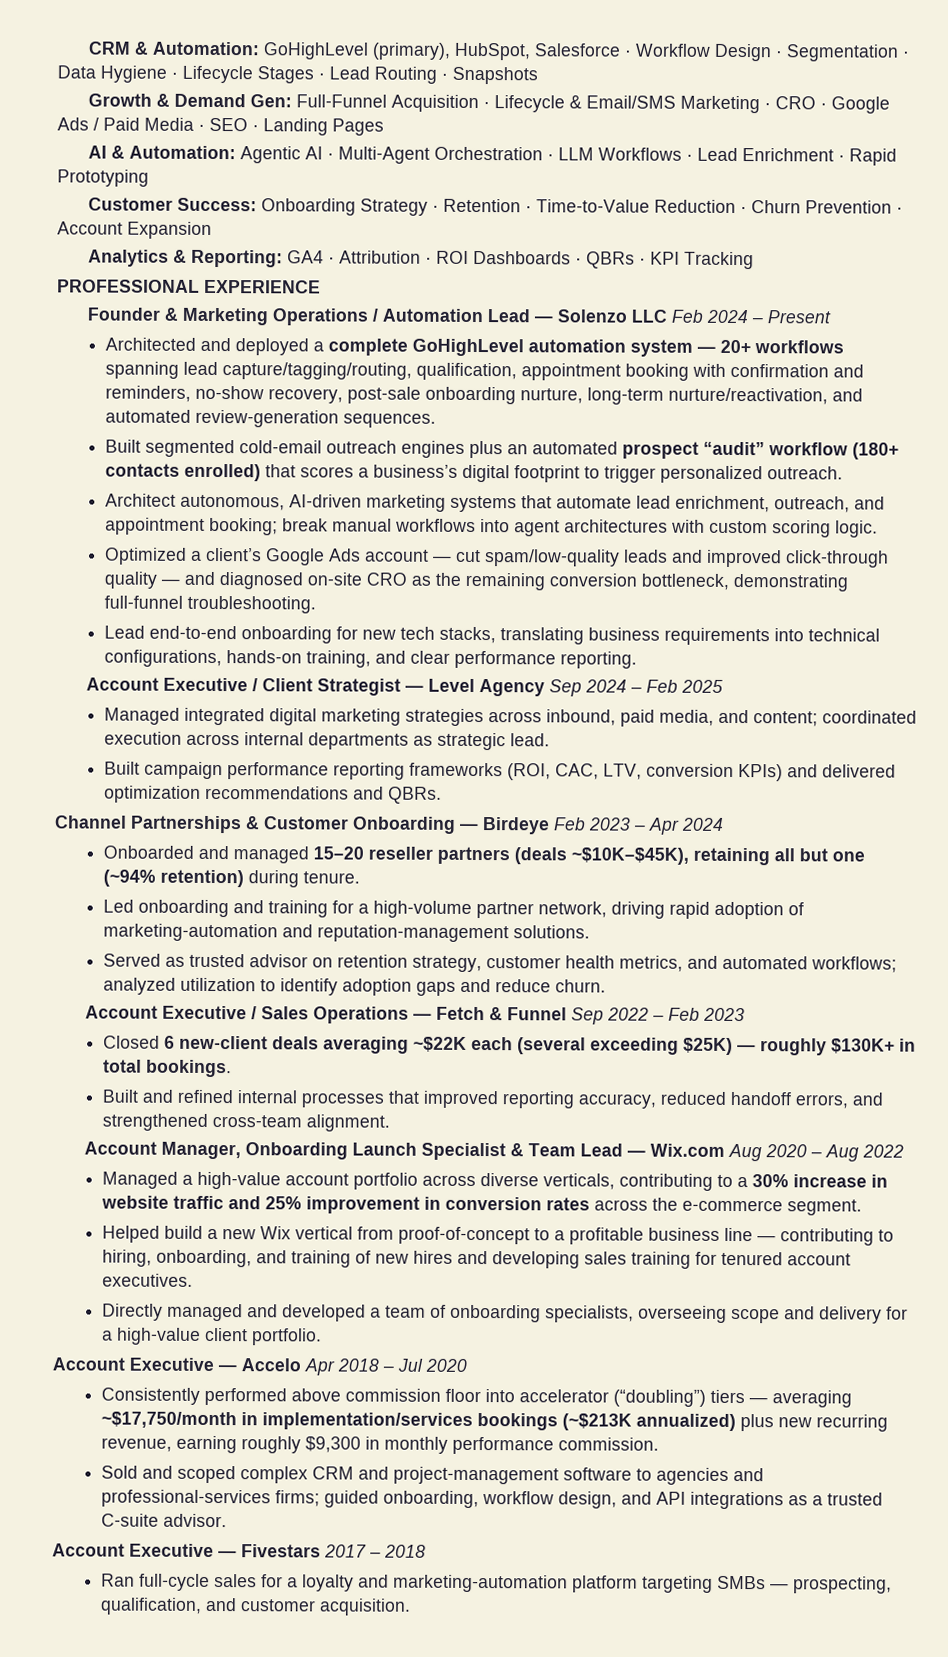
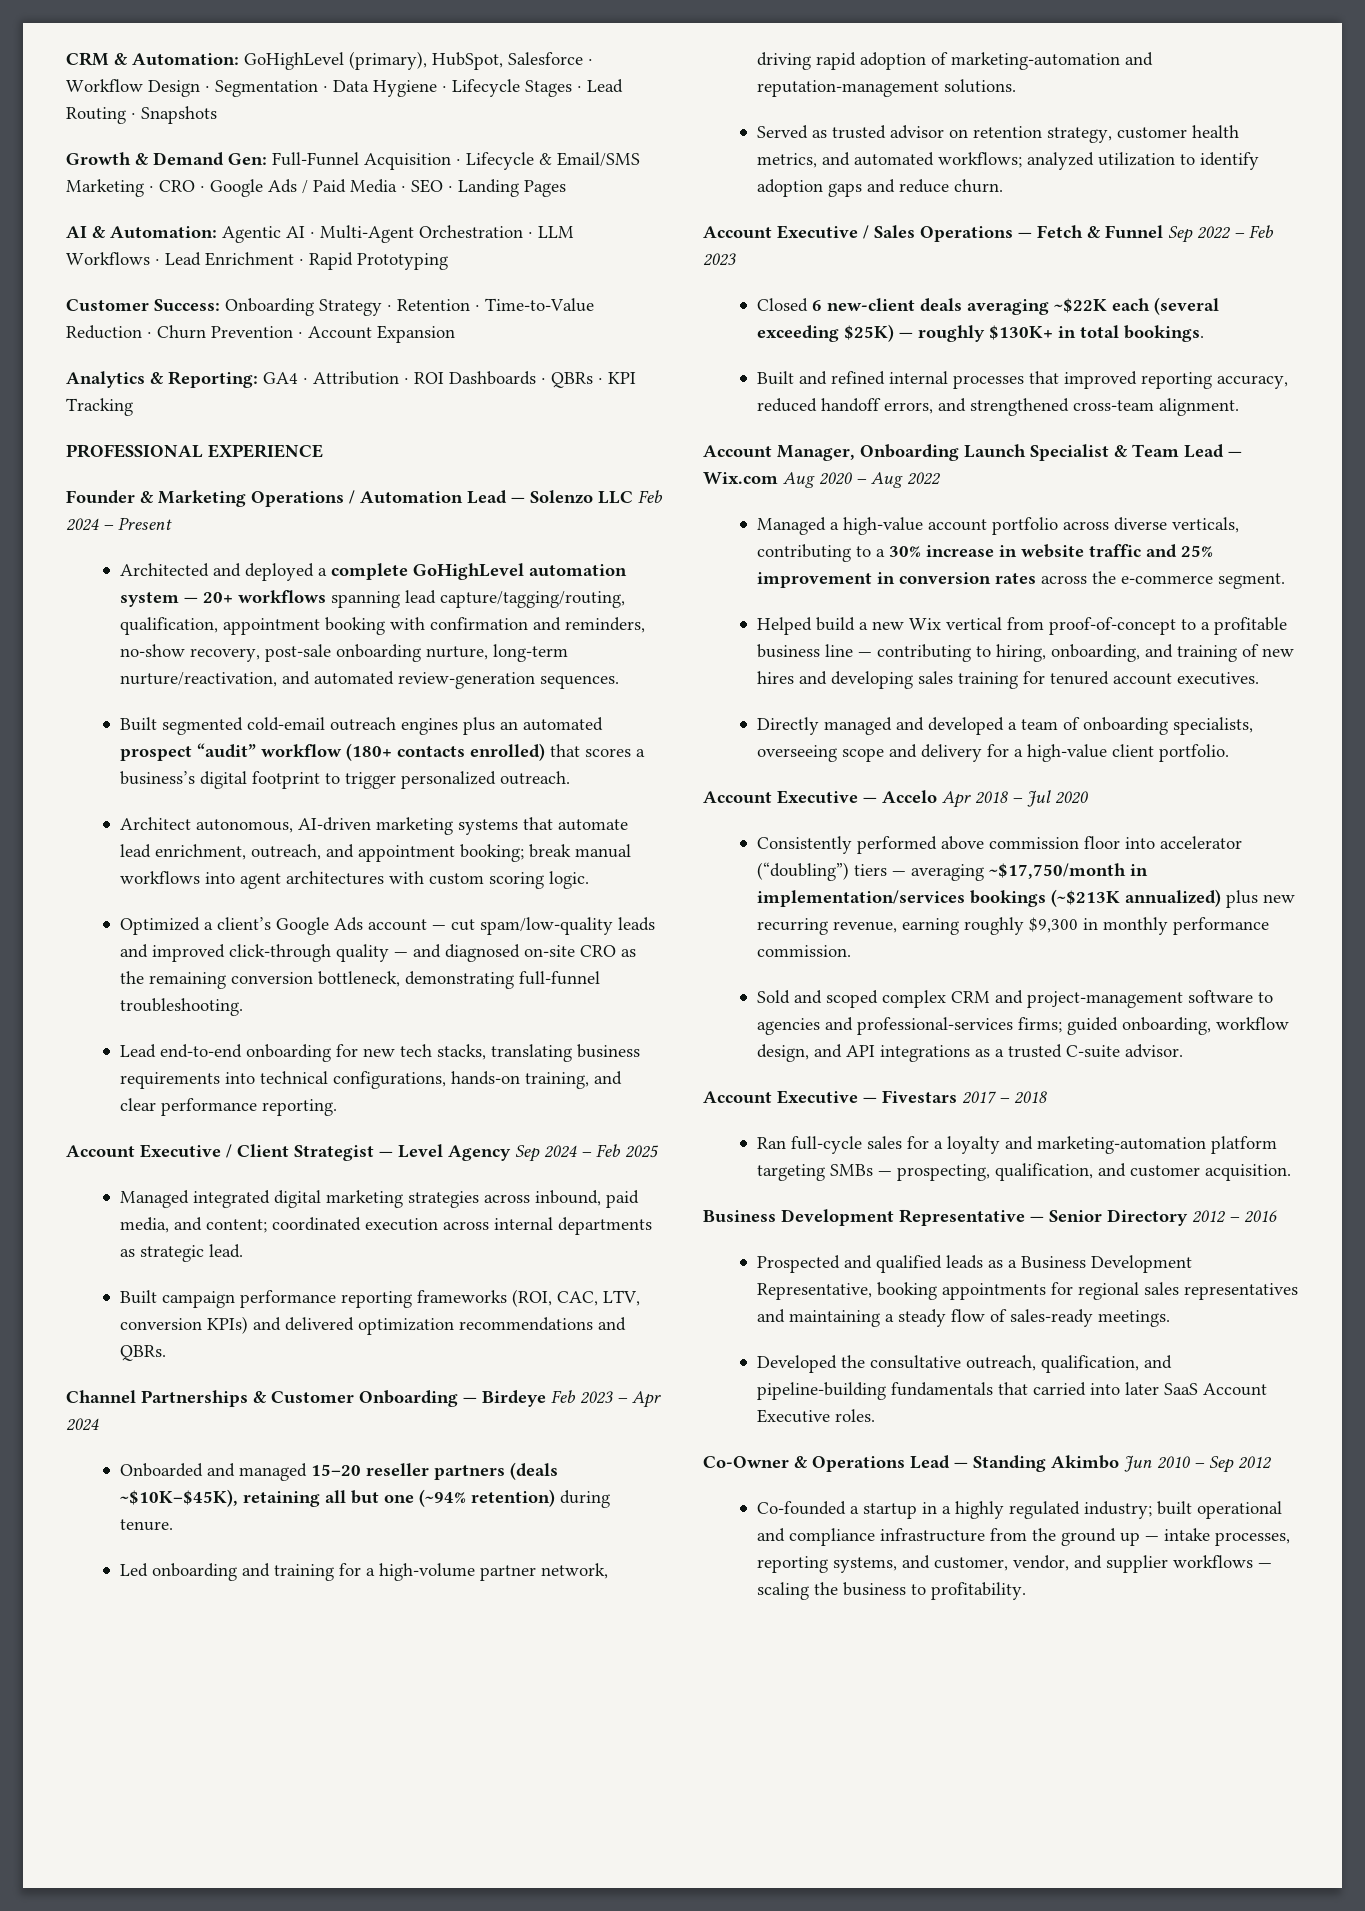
(412, 1607) none -> [703,1209,1277,1226] [757,1255,1193,1273] [757,1282,1299,1300] [757,1309,1171,1327] [757,1355,1173,1373] [757,1382,1268,1400] [757,1409,876,1423] [703,1455,1272,1473] [757,1501,1283,1519] [757,1528,1291,1546] [757,1555,1273,1573] [757,1582,1027,1600] // Business Development Representative — Senior Directory 2012 – 2016 // Prospected and qualified leads as a Business Development Representative, booking appointments for regional sales representatives and maintaining a steady flow of sales-ready meetings. // Developed the consultative outreach, qualification, and pipeline-building fundamentals that carried into later SaaS Account Executive roles. // Co-Owner & Operations Lead — Standing Akimbo Jun 2010 – Sep 2012 // Co-founded a startup in a highly regulated industry; built operational and compliance infrastructure from the ground up — intake processes, reporting systems, and customer, vendor, and supplier workflows — scaling the business to profitability.

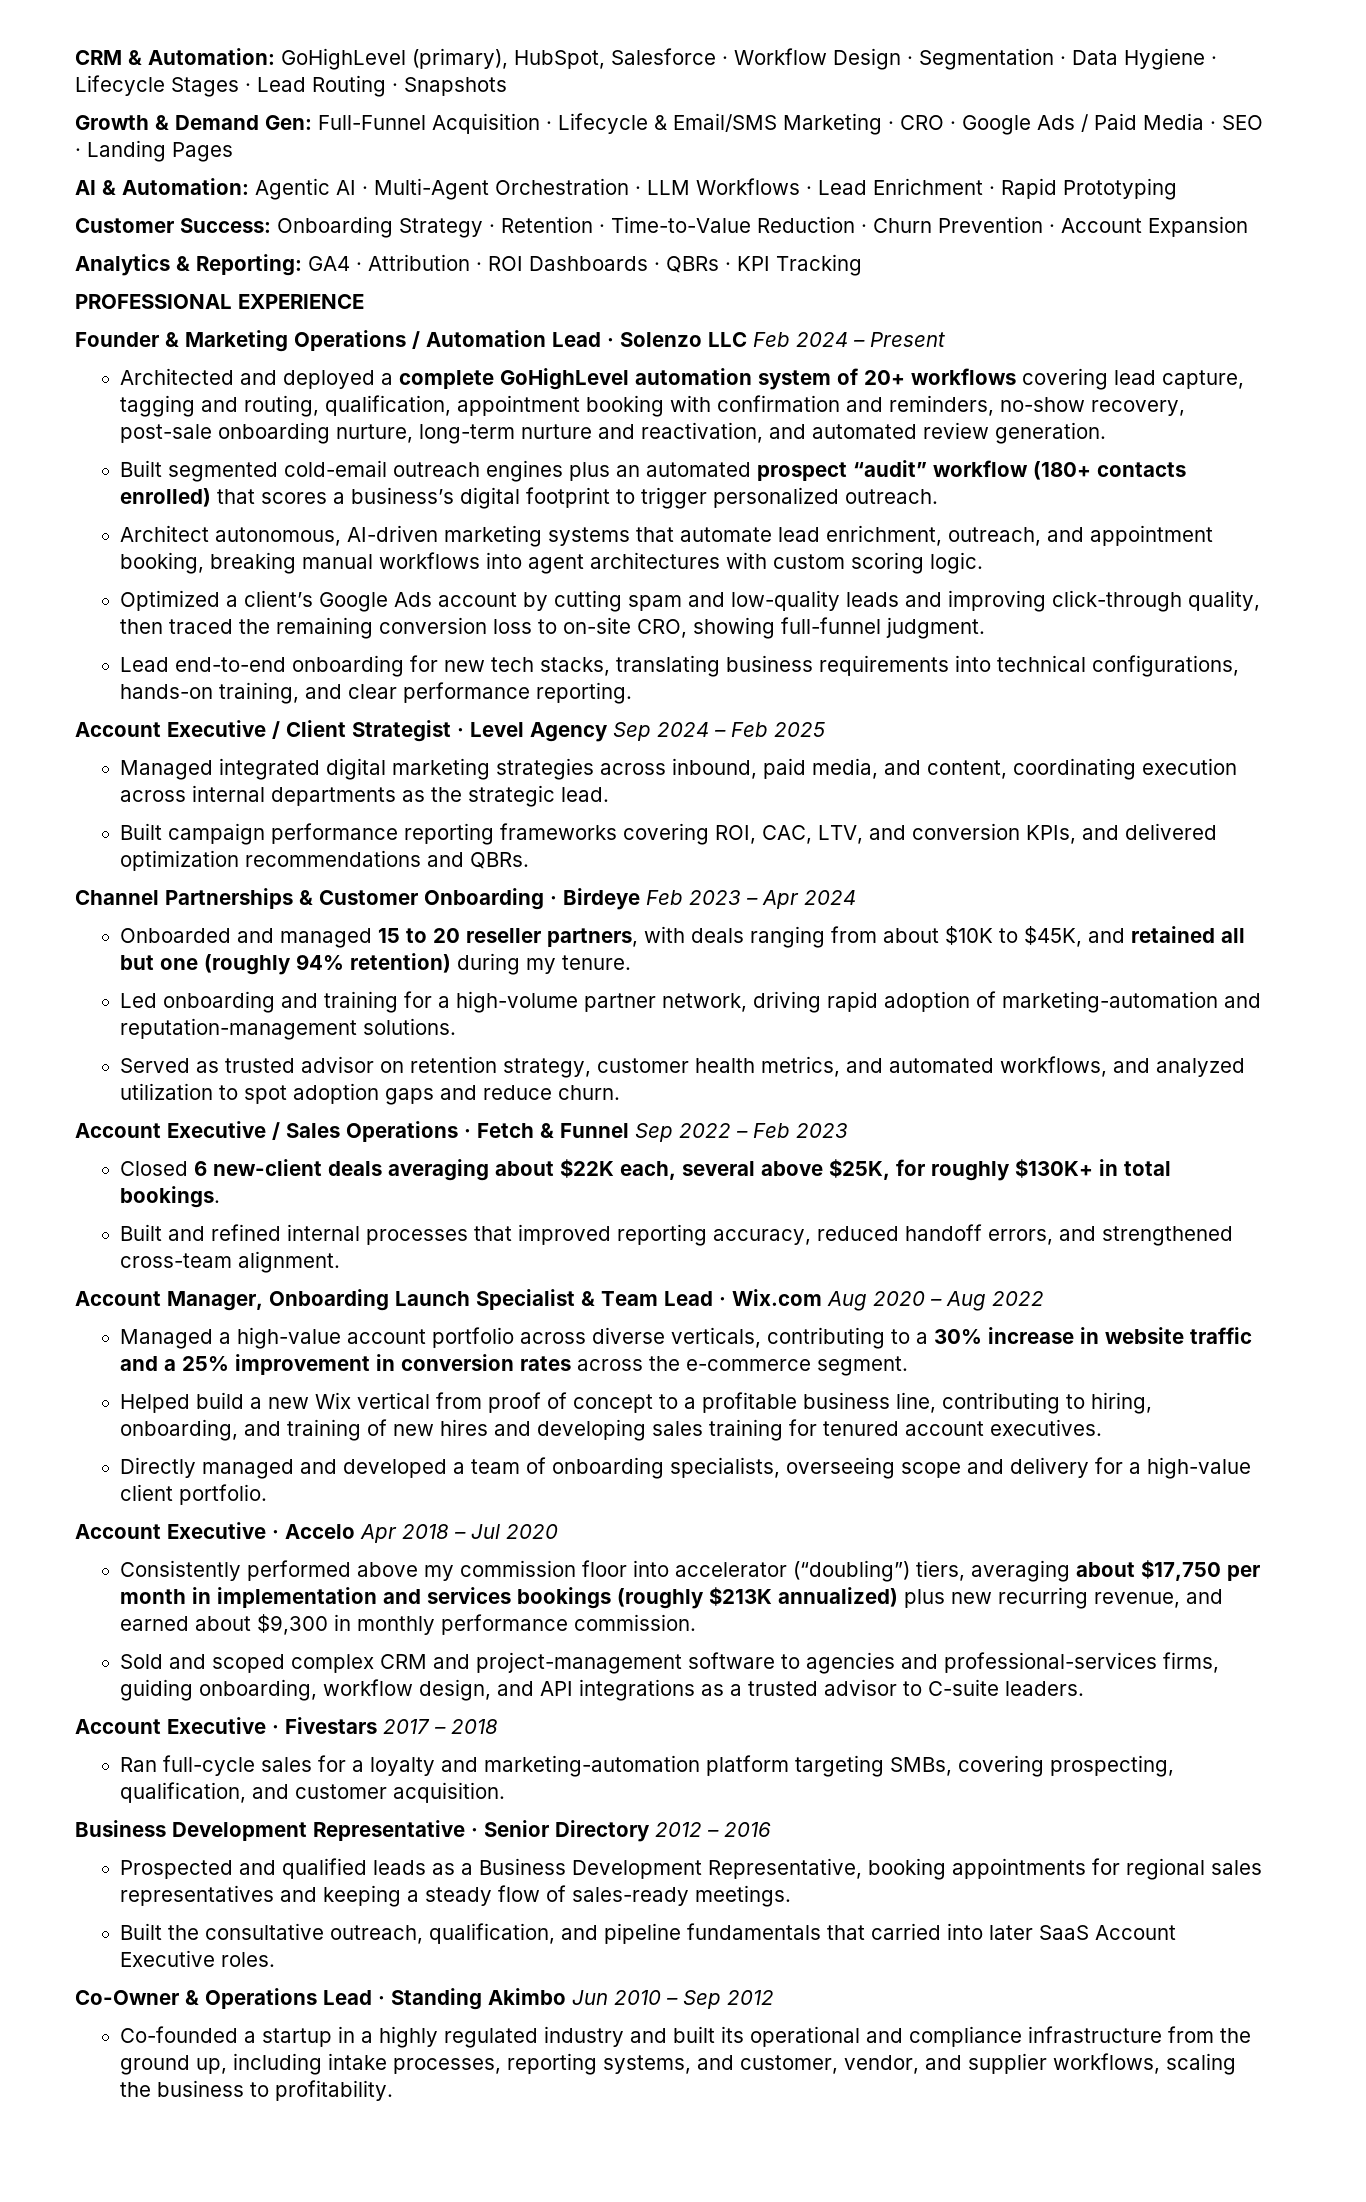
[511,497,525,503] — -> [607,338,614,347] ·
[184,597,199,603] — -> [837,368,859,385] of
[331,590,626,608] spanning lead capture/tagging/routing, -> [1022,368,1245,390] [120,395,320,417] covering lead capture, tagging and routing,
[120,671,620,689] nurture/reactivation, and automated review-generation sequences. -> [521,422,1107,444] nurture and reactivation, and automated review generation.
[460,844,572,862] booking; break -> [120,552,297,574] booking, breaking
[432,917,656,935] [120,944,637,962] [120,971,601,989] [120,998,244,1016] — cut spam/low-quality leads and improved click-through quality — and diagnosed on-site CRO as the remaining conversion bottleneck, demonstrating full-funnel troubleshooting. -> [523,590,1261,612] [120,617,986,639] by cutting spam and low-quality leads and improving click-through quality, then traced the remaining conversion loss to on-site CRO, showing full-funnel judgment.
[379,1151,393,1157] — -> [457,728,464,737] ·
[206,1217,362,1233] content; coordinated -> [927,758,1137,780] content, coordinating
(136, 1253) none -> [431,787,463,802] the
[512,1289,641,1307] [120,1316,249,1334] (ROI, CAC, LTV, conversion KPIs) -> [623,823,1077,845] covering ROI, CAC, LTV, and conversion KPIs,
[463,1397,477,1403] — -> [550,896,557,905] ·
[311,1462,559,1480] [120,1489,321,1507] 15–20 reseller partners (deals ~$10K–$45K), retaining -> [378,926,1216,948] 15 to 20 reseller partners, with deals ranging from about $10K to $45K, and retained
[419,1489,467,1507] (~94% -> [204,954,345,975] (roughly 94%
(611, 1499) none -> [526,958,557,974] my
[938,152,1023,168] workflows; -> [1000,1056,1151,1077] workflows, and
[1200,152,1260,170] identify -> [244,1085,288,1104] spot
[1018,232,1032,238] — -> [464,1129,471,1138] ·
[1054,297,1220,315] [757,324,914,342] ~$22K each (several exceeding $25K) — -> [495,1159,926,1180] about $22K each, several above $25K, for
[1228,451,1242,457] — -> [719,1297,726,1306] ·
(1178, 551) none -> [164,1359,177,1371] a
[1049,617,1177,635] proof-of-concept -> [488,1392,654,1413] proof of concept
[825,644,873,657] line — -> [896,1392,937,1413] line,
[863,797,877,803] — -> [272,1530,279,1539] ·
(985, 843) none -> [424,1565,455,1581] my
[854,863,1149,881] [757,889,1121,907] tiers — averaging ~$17,750/month in implementation/services bookings (~$213K -> [916,1560,1261,1582] [120,1587,773,1609] tiers, averaging about $17,750 per month in implementation and services bookings (roughly $213K
[902,917,1025,935] earning roughly -> [1186,1589,1224,1604] [120,1616,252,1631] and earned about
[1018,1017,1119,1035] firms; guided -> [1163,1652,1220,1673] [120,1679,194,1701] firms, guiding
[1066,1044,1184,1058] [703,1090,877,1104] C-suite advisor. // Account Executive — -> [824,1679,1085,1696] [75,1717,279,1734] advisor to C-suite leaders. // Account Executive ·
[830,1164,893,1176] SMBs — -> [890,1755,1045,1777] SMBs, covering
[1030,1216,1044,1222] — -> [471,1828,478,1837] ·
[789,1310,881,1327] maintaining -> [323,1885,402,1907] keeping
[757,1355,838,1373] Developed -> [120,1923,163,1940] Built
[757,1382,887,1400] pipeline-building -> [604,1923,682,1944] pipeline
[954,1462,968,1468] — -> [378,1996,385,2005] ·
[1084,1501,1193,1519] industry; built -> [544,2026,745,2047] industry and built its
[1120,1532,1160,1546] up — -> [196,2053,323,2075] up, including
[1173,1555,1273,1568] workflows — -> [1053,2053,1161,2074] workflows,

